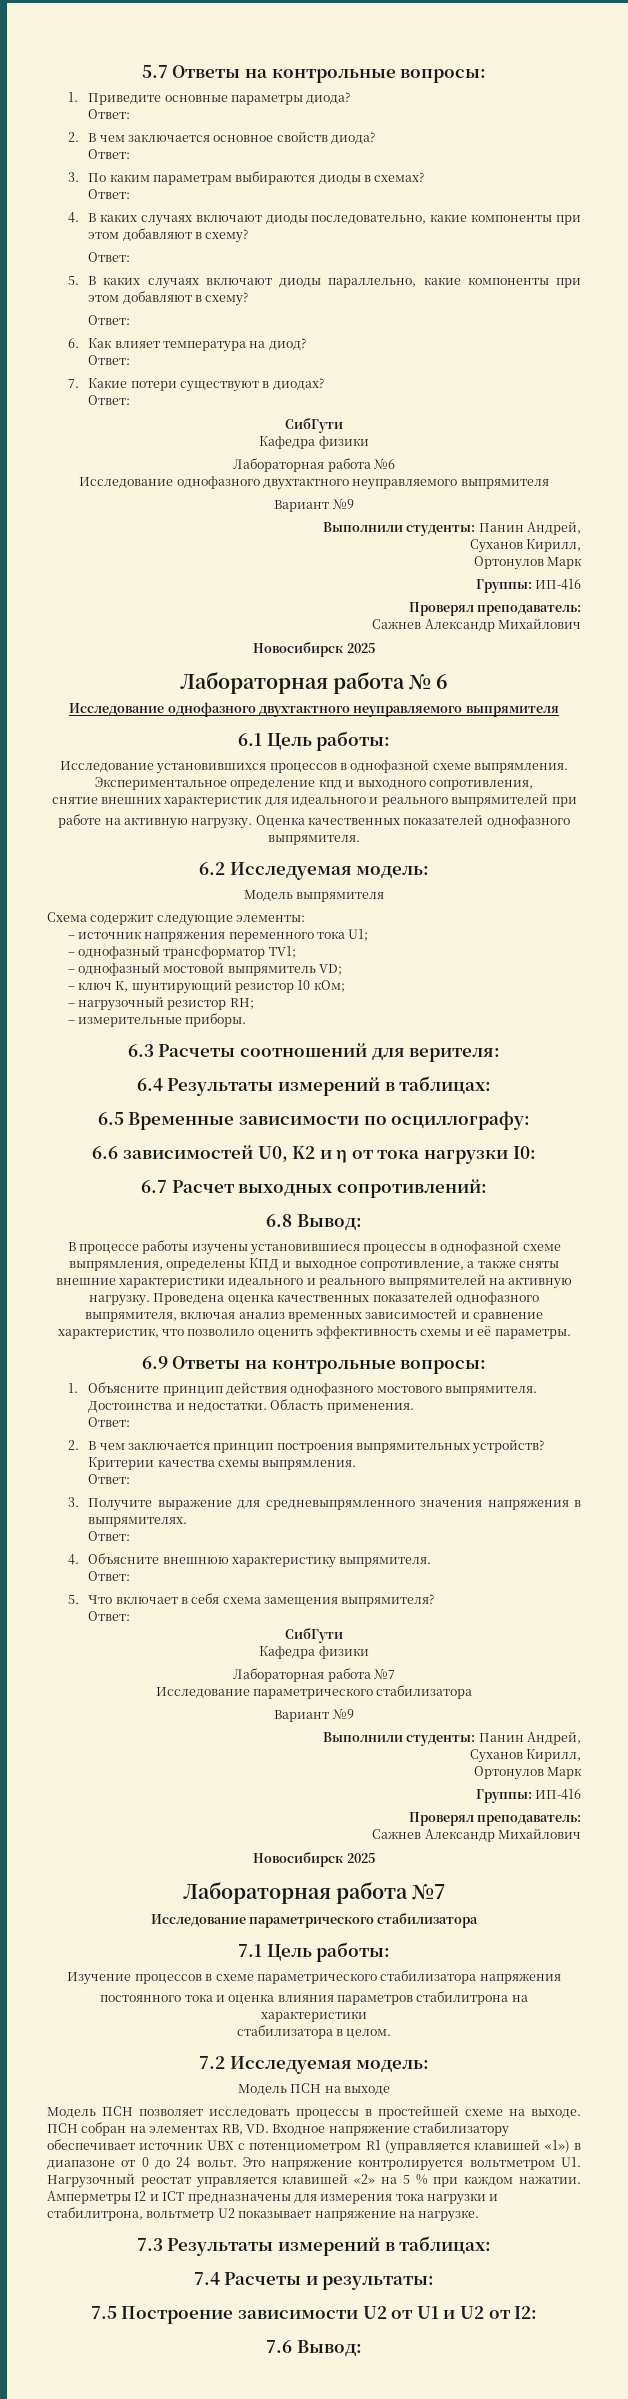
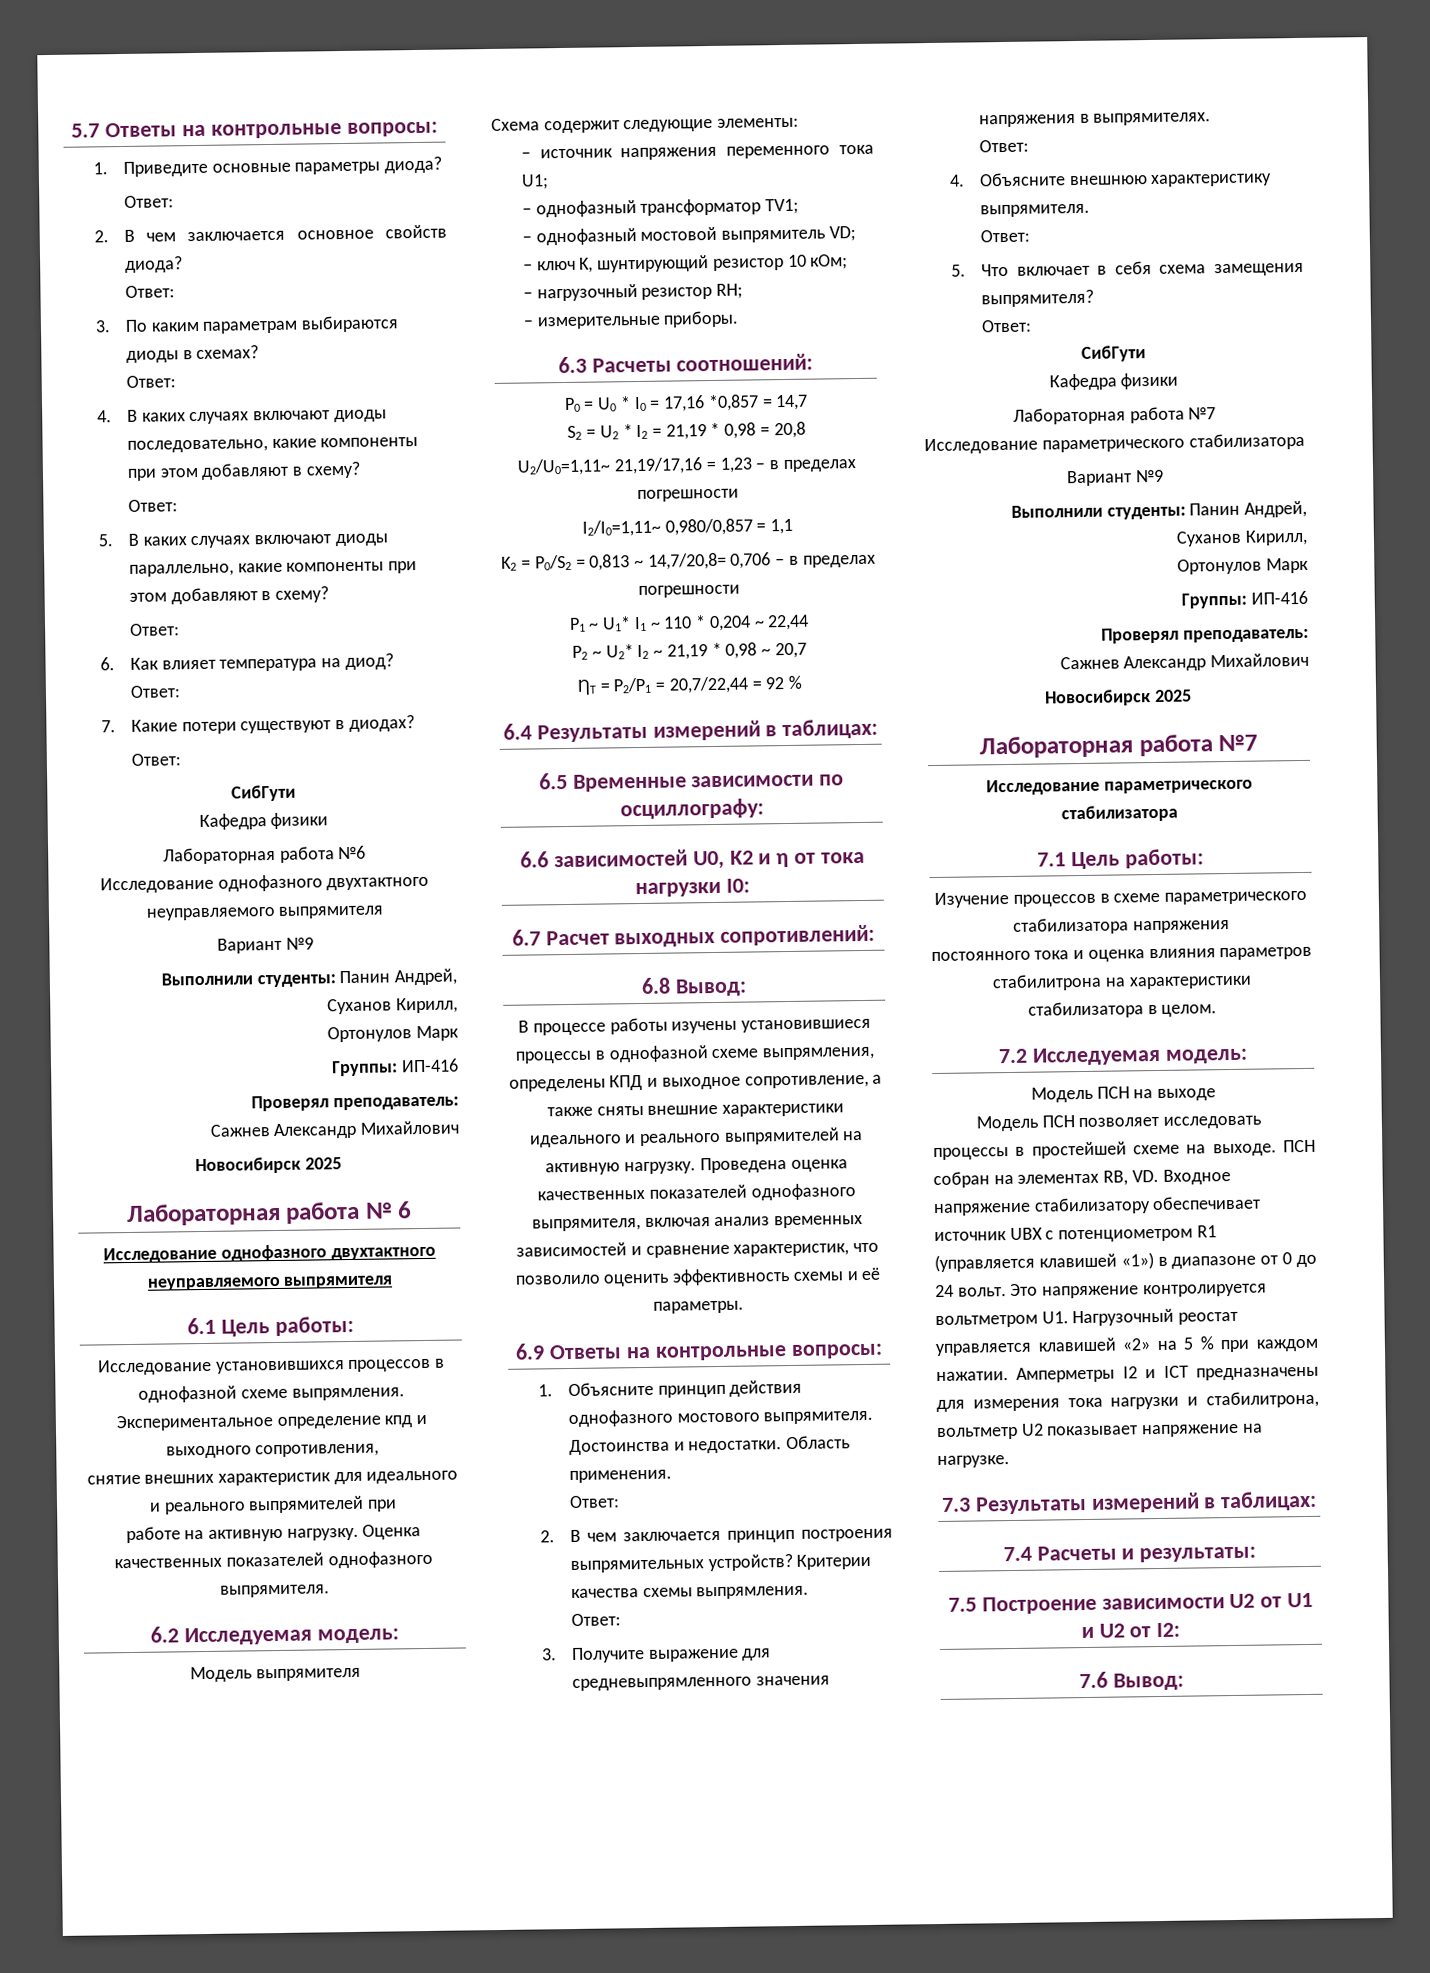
[240,1043,501,1062] соотношений для верителя: -> [676,353,814,372] [563,394,809,413] [567,421,806,440] [517,457,856,476] [636,488,739,503] [581,518,794,537] [501,552,876,571] [637,584,740,599] [568,614,810,632] [572,642,807,660] [576,675,803,695] соотношений: // P0 = U0 * I0 = 17,16 *0,857 = 14,7 // S2 = U2 * I2 = 21,19 * 0,98 = 20,8 // U2/U0=1,11~ 21,19/17,16 = 1,23 – в пределах погрешности // I2/I0=1,11~ 0,980/0,857 = 1,1 // K2 = P0/S2 = 0,813 ~ 14,7/20,8= 0,706 – в пределах погрешности // P1 ~ U1* I1 ~ 110 * 0,204 ~ 22,44 // P2 ~ U2* I2 ~ 21,19 * 0,98 ~ 20,7 // ȠT = P2/P1 = 20,7/22,44 = 92 %

